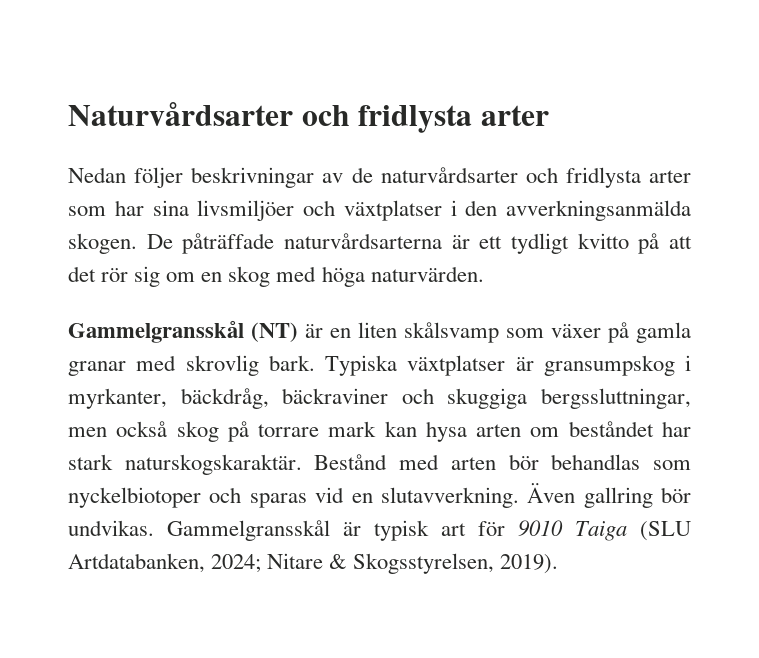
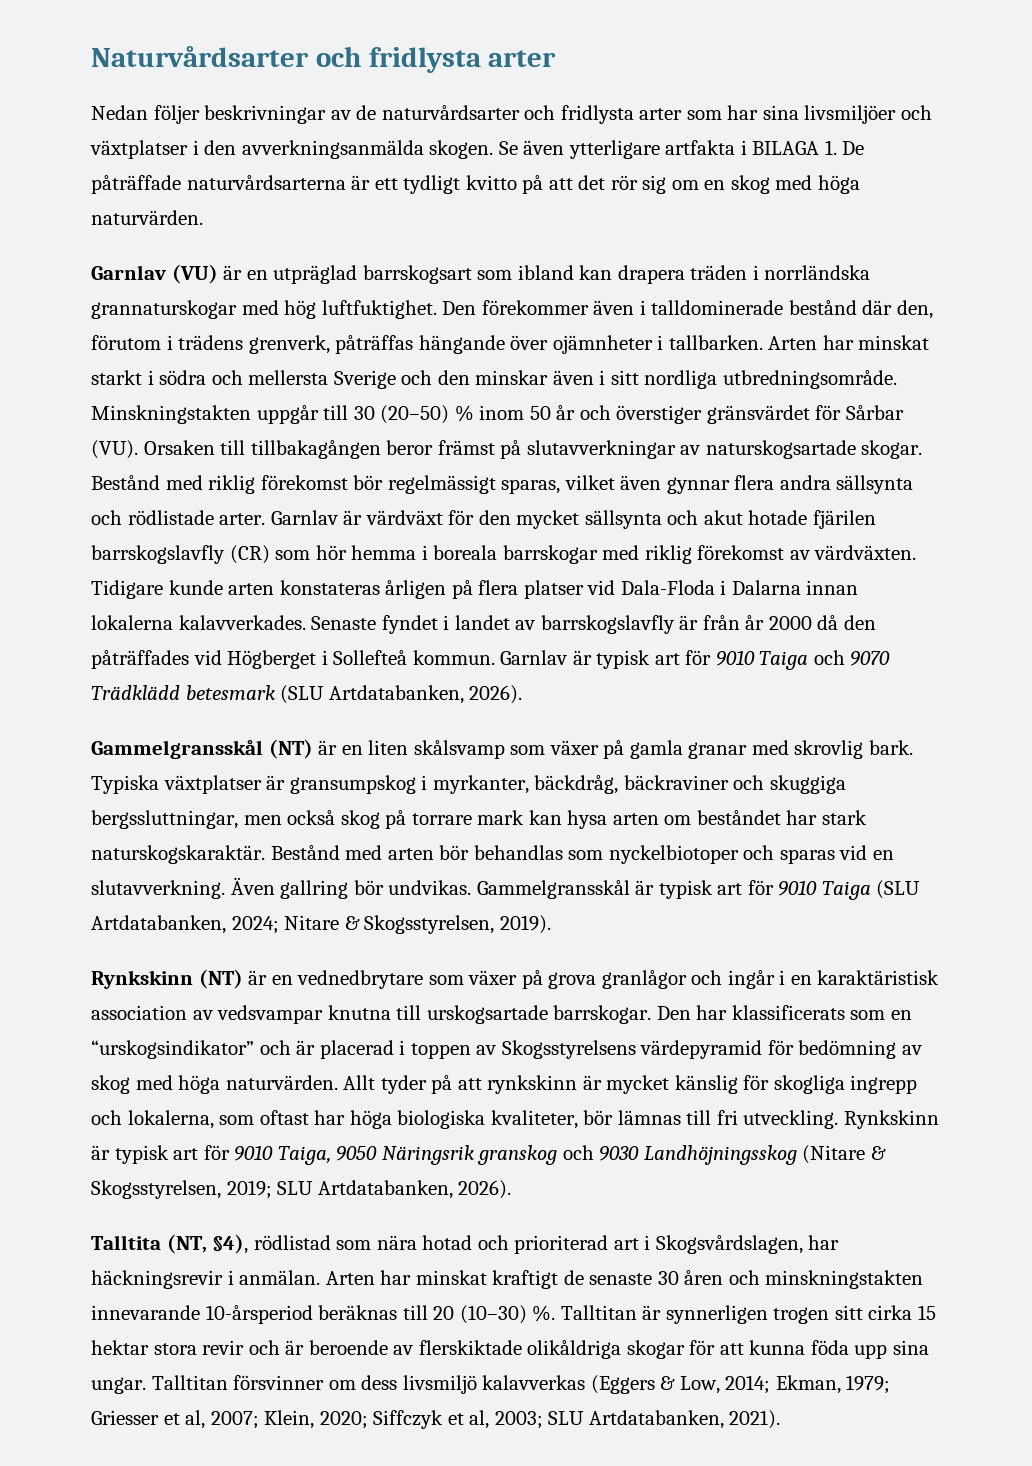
(137, 243) none -> [498,140,837,159] Se även ytterligare artfakta i BILAGA 1.
(484, 274) none -> [91,264,871,284] [91,300,933,319] [91,335,930,354] [91,370,897,389] [91,405,904,424] [91,440,923,459] [91,475,914,494] [91,510,876,529] [91,545,917,564] [91,580,859,599] [91,615,876,634] [91,650,891,670] [91,685,523,704] // Garnlav (VU) är en utpräglad barrskogsart som ibland kan drapera träden i norrländska grannaturskogar med hög luftfuktighet. Den förekommer även i talldominerade bestånd där den, förutom i trädens grenverk, påträffas hängande över ojämnheter i tallbarken. Arten har minskat starkt i södra och mellersta Sverige och den minskar även i sitt nordliga utbredningsområde. Minskningstakten uppgår till 30 (20–50) % inom 50 år och överstiger gränsvärdet för Sårbar (VU). Orsaken till tillbakagången beror främst på slutavverkningar av naturskogsartade skogar. Bestånd med riklig förekomst bör regelmässigt sparas, vilket även gynnar flera andra sällsynta och rödlistade arter. Garnlav är värdväxt för den mycket sällsynta och akut hotade fjärilen barrskogslavfly (CR) som hör hemma i boreala barrskogar med riklig förekomst av värdväxten. Tidigare kunde arten konstateras årligen på flera platser vid Dala-Floda i Dalarna innan lokalerna kalavverkades. Senaste fyndet i landet av barrskogslavfly är från år 2000 då den påträffades vid Högberget i Sollefteå kommun. Garnlav är typisk art för 9010 Taiga och 9070 Trädklädd betesmark (SLU Artdatabanken, 2026).
(559, 564) none -> [91,969,940,989] [91,1005,912,1024] [91,1040,922,1059] [91,1075,918,1094] [91,1110,939,1129] [91,1145,886,1165] [91,1180,512,1199] [91,1234,840,1254] [91,1270,924,1289] [91,1305,936,1324] [91,1340,930,1359] [91,1375,891,1394] [91,1410,781,1429] // Rynkskinn (NT) är en vednedbrytare som växer på grova granlågor och ingår i en karaktäristisk association av vedsvampar knutna till urskogsartade barrskogar. Den har klassificerats som en “urskogsindikator” och är placerad i toppen av Skogsstyrelsens värdepyramid för bedömning av skog med höga naturvärden. Allt tyder på att rynkskinn är mycket känslig för skogliga ingrepp och lokalerna, som oftast har höga biologiska kvaliteter, bör lämnas till fri utveckling. Rynkskinn är typisk art för 9010 Taiga, 9050 Näringsrik granskog och 9030 Landhöjningsskog (Nitare & Skogsstyrelsen, 2019; SLU Artdatabanken, 2026). // Talltita (NT, §4), rödlistad som nära hotad och prioriterad art i Skogsvårdslagen, har häckningsrevir i anmälan. Arten har minskat kraftigt de senaste 30 åren och minskningstakten innevarande 10-årsperiod beräknas till 20 (10–30) %. Talltitan är synnerligen trogen sitt cirka 15 hektar stora revir och är beroende av flerskiktade olikåldriga skogar för att kunna föda upp sina ungar. Talltitan försvinner om dess livsmiljö kalavverkas (Eggers & Low, 2014; Ekman, 1979; Griesser et al, 2007; Klein, 2020; Siffczyk et al, 2003; SLU Artdatabanken, 2021).

